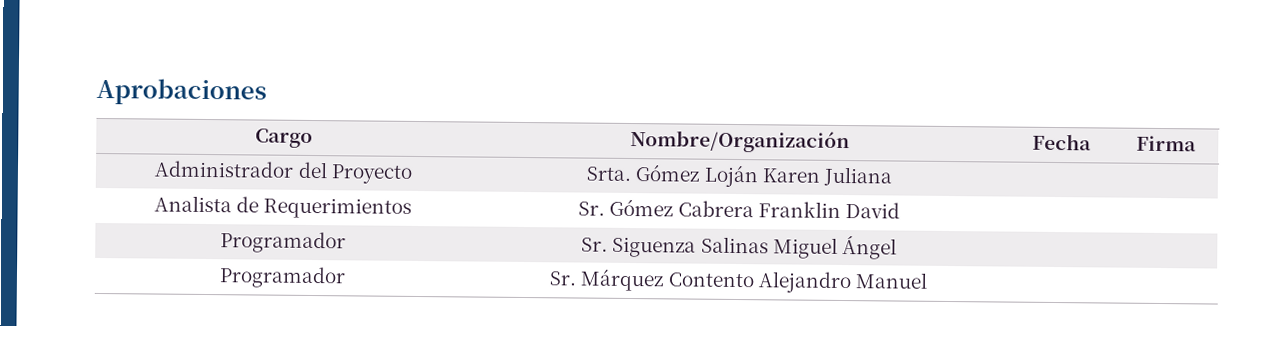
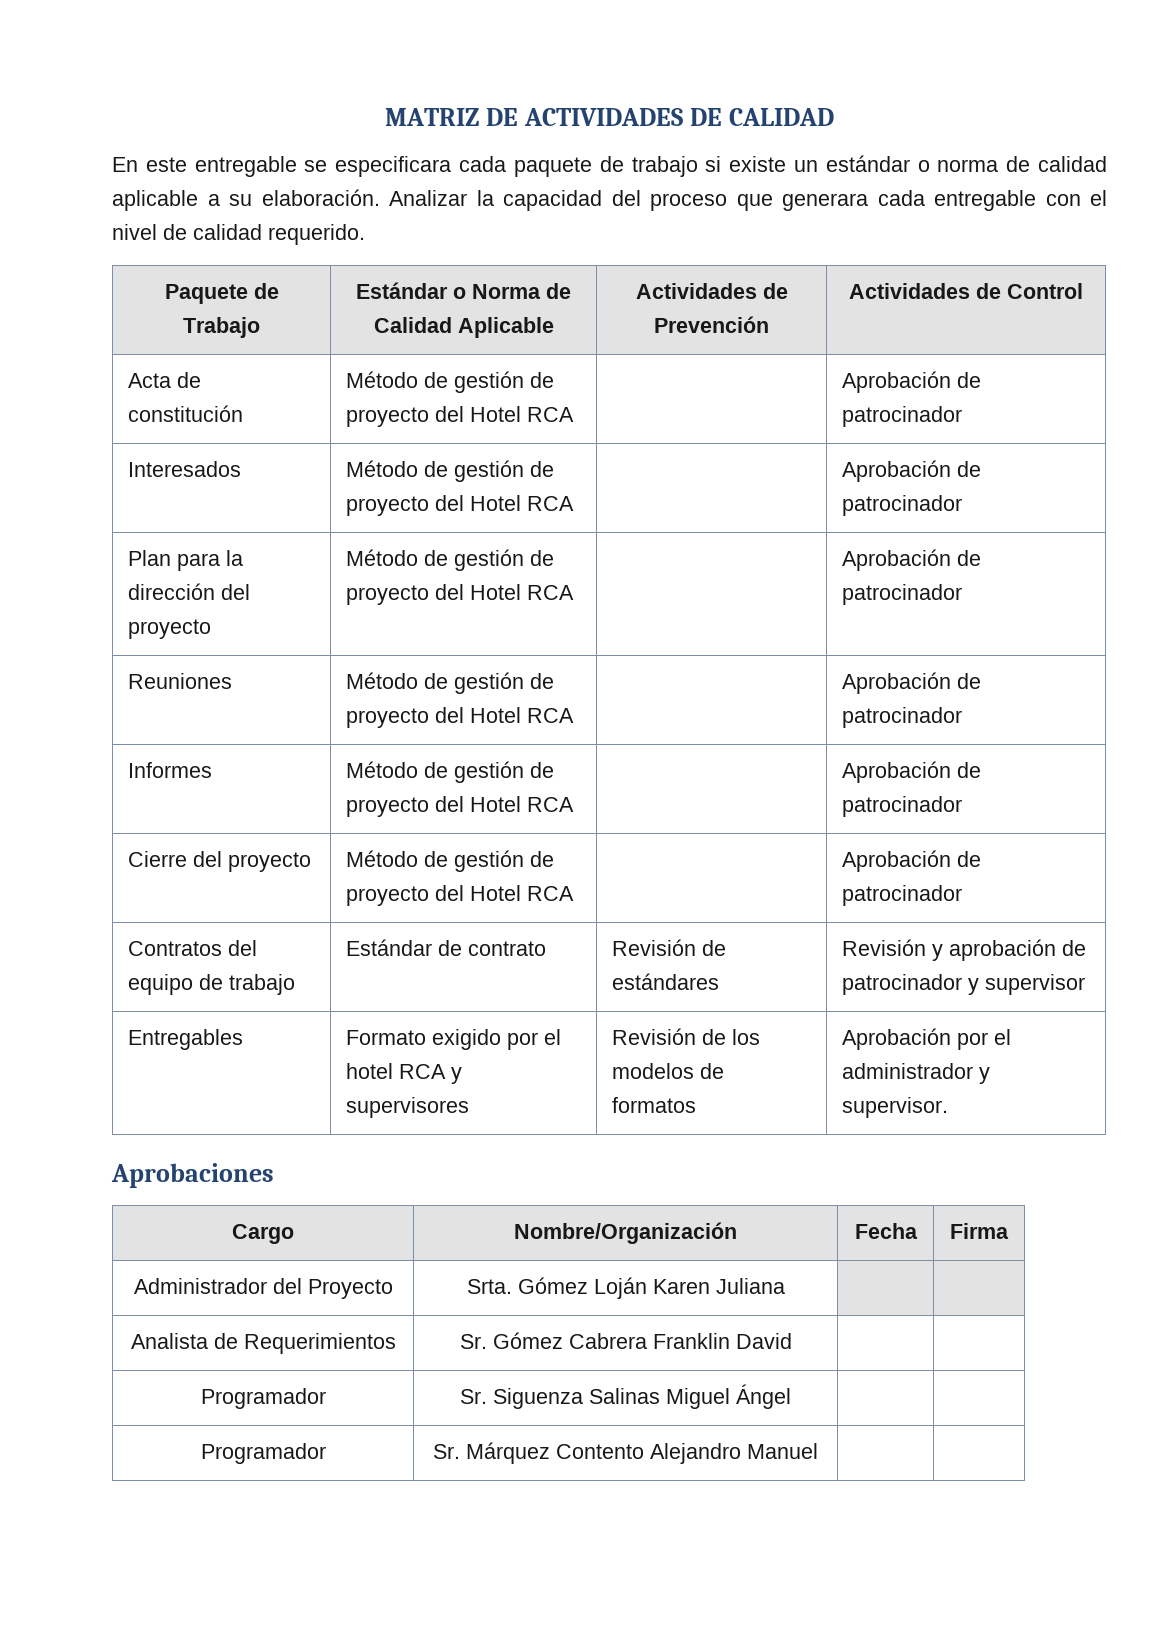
(96, 91) none -> [385,108,834,126] [112,155,1107,177] [112,189,1107,211] [112,224,365,245] [164,283,279,304] [183,317,260,338] [356,282,571,299] [373,317,554,338] [635,283,788,299] [654,316,769,333] [849,283,1083,299] [128,372,202,388] [128,405,244,422] [346,371,555,393] [346,406,575,427] [842,371,982,393] [842,406,963,427] [128,461,242,477] [346,460,555,482] [346,495,575,516] [842,460,982,482] [842,495,963,516] [128,550,244,571] [128,583,251,600] [128,619,212,639] [346,549,555,571] [346,584,575,605] [842,549,982,571] [842,584,963,605] [128,673,233,689] [346,672,555,694] [346,707,575,728] [842,672,982,694] [842,707,963,728] [128,762,213,778] [346,761,555,783] [346,796,575,817] [842,761,982,783] [842,796,963,817] [128,851,312,872] [346,850,555,872] [346,885,575,906] [842,850,982,872] [842,885,963,906] [128,940,258,956] [128,974,296,995] [346,939,547,956] [612,939,727,956] [612,973,720,990] [842,939,1087,961] [842,974,1086,995] [128,1029,244,1050] [346,1029,562,1050] [346,1063,463,1084] [346,1097,470,1118] [612,1028,761,1045] [612,1063,725,1079] [612,1097,697,1113] [842,1028,1012,1050] [842,1063,991,1084] [842,1097,949,1118] MATRIZ DE ACTIVIDADES DE CALIDAD // En este entregable se especificara cada paquete de trabajo si existe un estándar o norma de calidad aplicable a su elaboración. Analizar la capacidad del proceso que generara cada entregable con el nivel de calidad requerido. // Paquete de Trabajo | Estándar o Norma de Calidad Aplicable | Actividades de Prevención | Actividades de Control // Acta de constitución | Método de gestión de proyecto del Hotel RCA | | Aprobación de patrocinador // Interesados | Método de gestión de proyecto del Hotel RCA | | Aprobación de patrocinador // Plan para la dirección del proyecto | Método de gestión de proyecto del Hotel RCA | | Aprobación de patrocinador // Reuniones | Método de gestión de proyecto del Hotel RCA | | Aprobación de patrocinador // Informes | Método de gestión de proyecto del Hotel RCA | | Aprobación de patrocinador // Cierre del proyecto | Método de gestión de proyecto del Hotel RCA | | Aprobación de patrocinador // Contratos del equipo de trabajo | Estándar de contrato | Revisión de estándares | Revisión y aprobación de patrocinador y supervisor // Entregables | Formato exigido por el hotel RCA y supervisores | Revisión de los modelos de formatos | Aprobación por el administrador y supervisor. //

